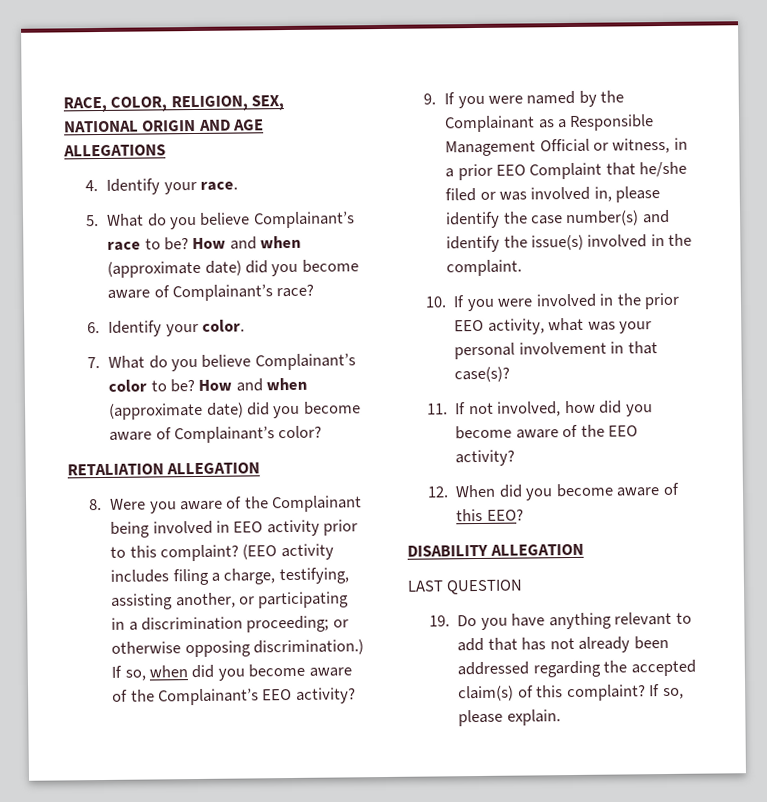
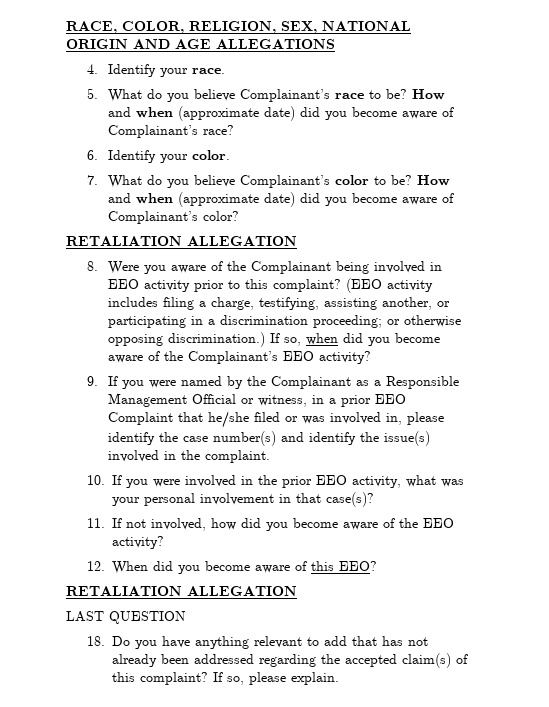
[407,544,488,557] DISABILITY -> [66,586,182,596] RETALIATION
[429,615,451,627] 19. -> [87,636,106,646] 18.

